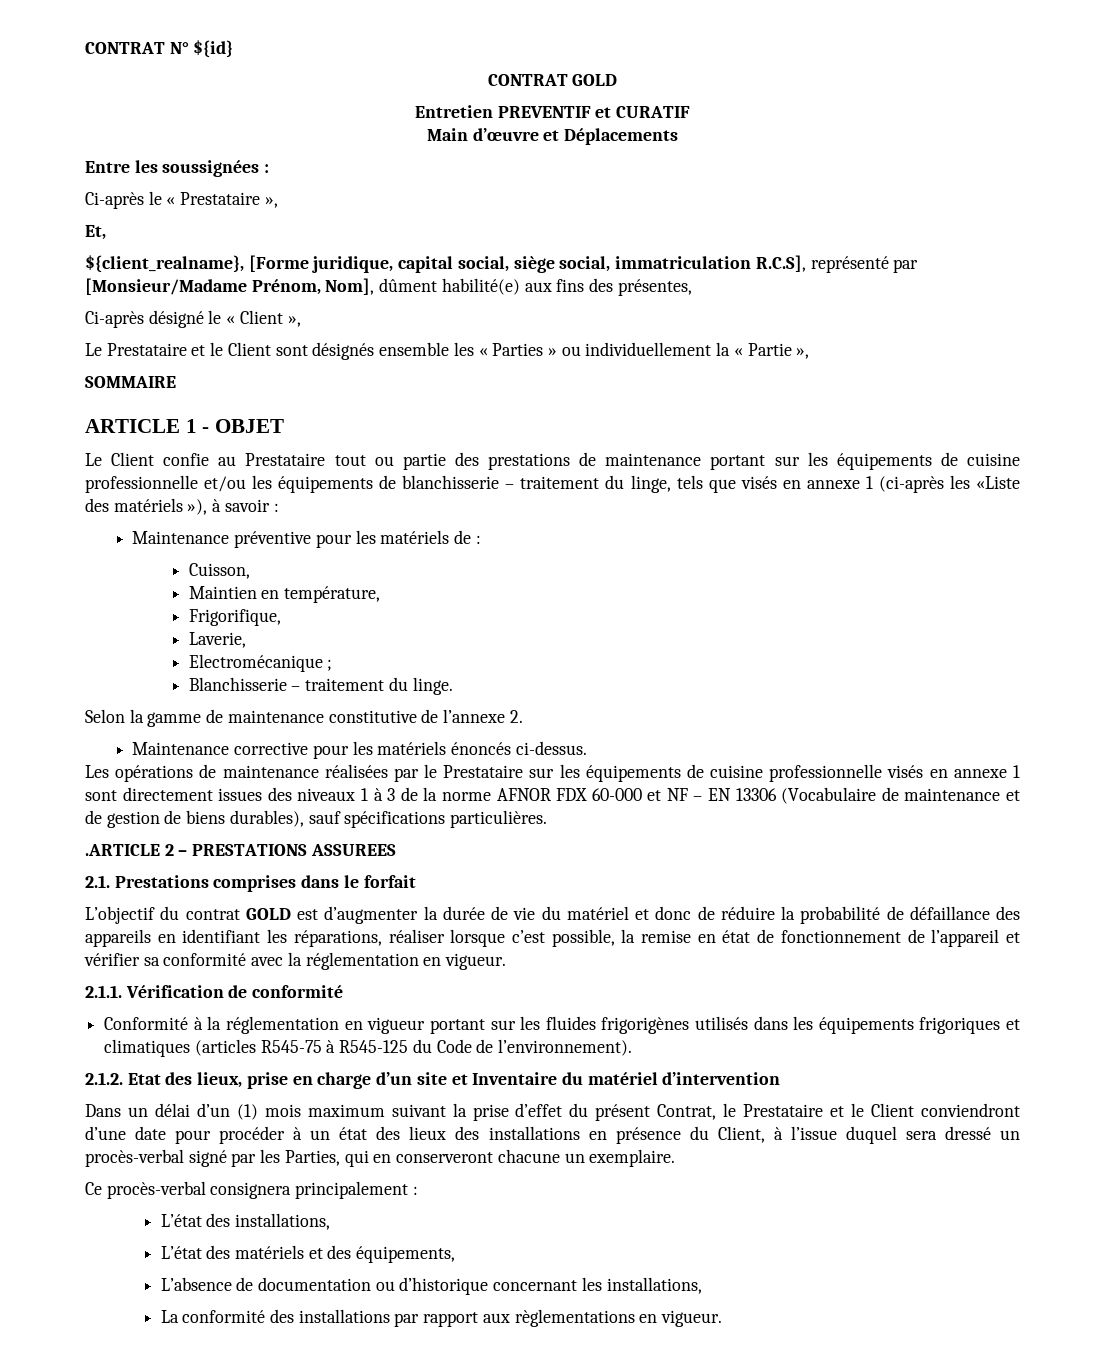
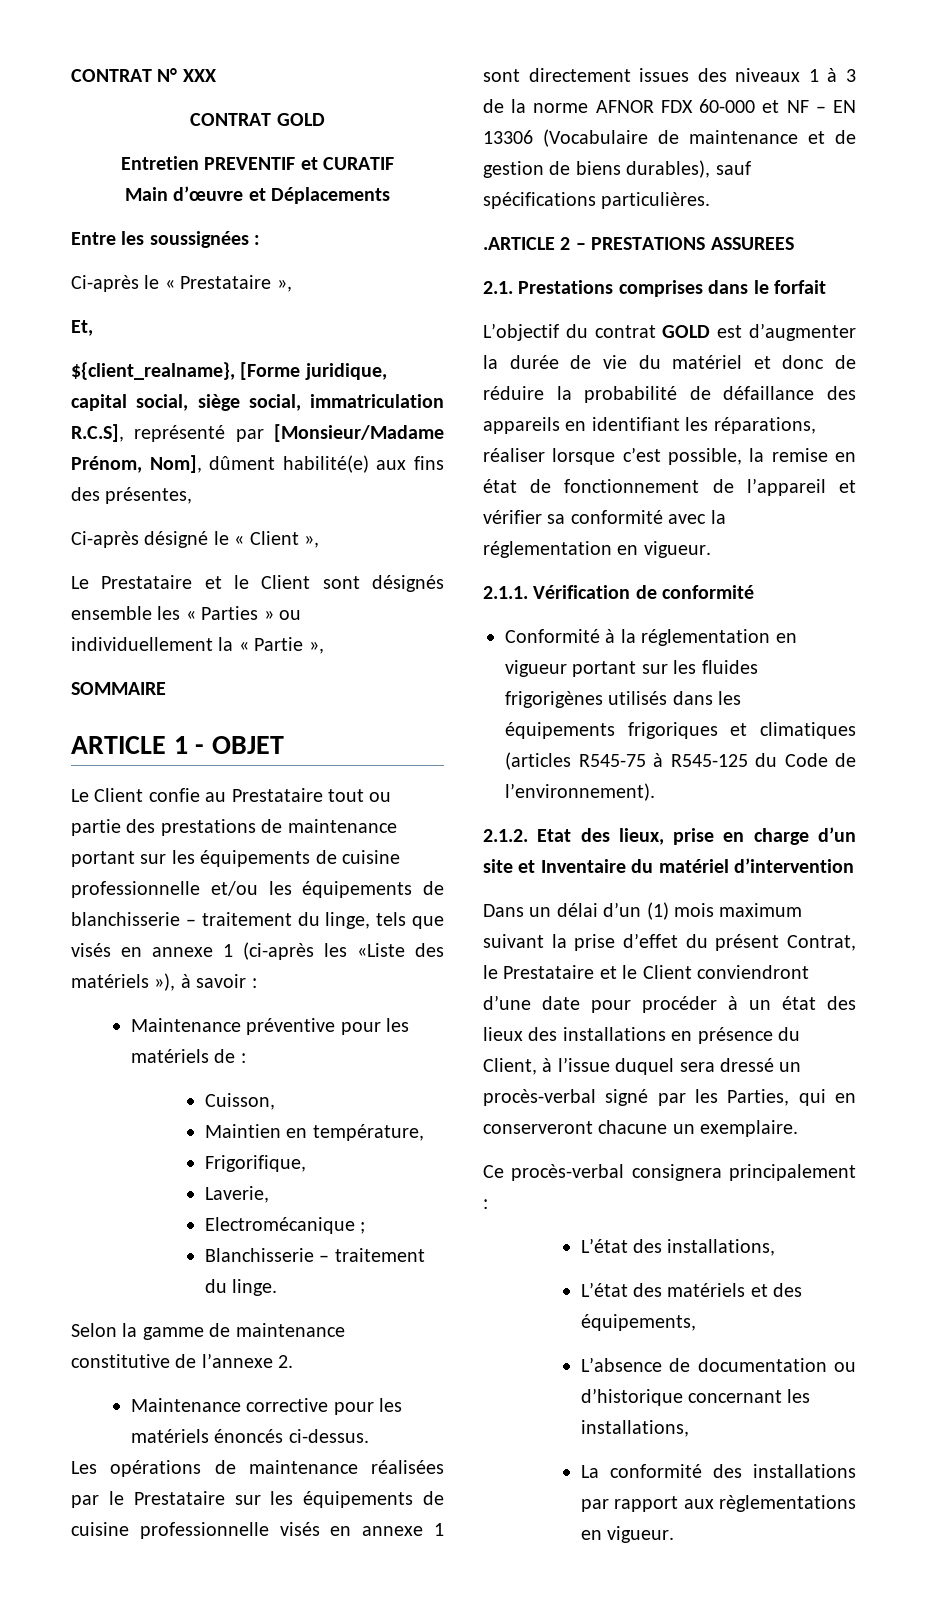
[193,40,234,58] ${id} -> [182,69,216,82] XXX

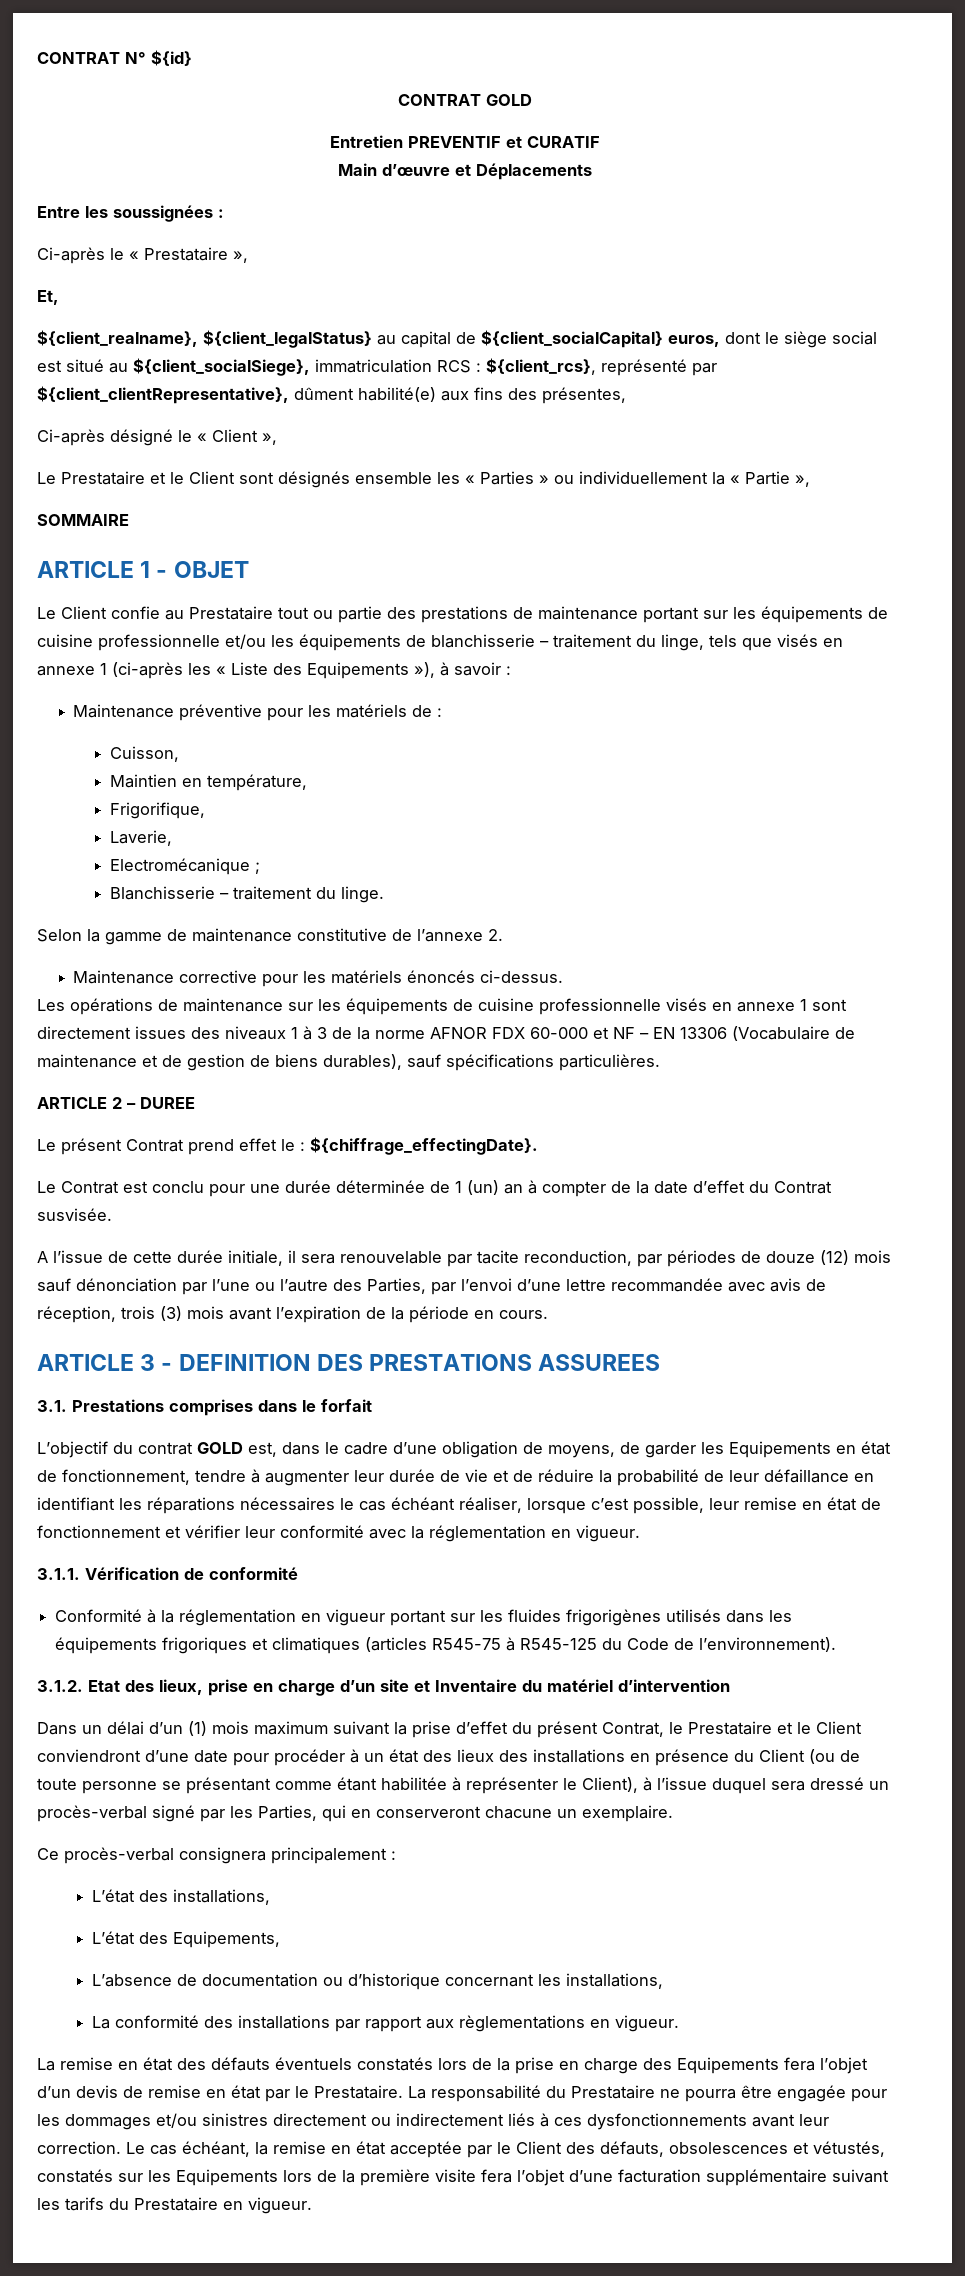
[182,69,216,82] XXX -> [151,50,192,66] ${id}
[240,362,387,380] [71,394,444,411] [71,424,444,442] [71,455,202,473] [Forme juridique, capital social, siège social, immatriculation R.C.S], représenté par [Monsieur/Madame Prénom, Nom], -> [203,330,877,348] [37,358,717,376] [37,386,289,404] ${client_legalStatus} au capital de ${client_socialCapital} euros, dont le siège social est situé au ${client_socialSiege}, immatriculation RCS : ${client_rcs}, représenté par ${client_clientRepresentative},
[357,943,444,957] [71,974,149,988] «Liste des matériels -> [216,662,409,679] « Liste des Equipements
[371,1460,444,1474] [71,1491,225,1508] réalisées par le Prestataire -> (283, 1005) none
[483,237,555,250] .ARTICLE -> [37,1097,107,1109] ARTICLE
(586, 246) none -> [140,1097,195,1109] [37,1137,538,1155] [37,1180,832,1197] [37,1208,112,1221] [37,1250,891,1267] [37,1278,826,1295] [37,1306,548,1323] [37,1354,363,1371] DUREE // Le présent Contrat prend effet le : ${chiffrage_effectingDate}. // Le Contrat est conclu pour une durée déterminée de 1 (un) an à compter de la date d’effet du Contrat susvisée. // A l’issue de cette durée initiale, il sera renouvelable par tacite reconduction, par périodes de douze (12) mois sauf dénonciation par l’une ou l’autre des Parties, par l’envoi d’une lettre recommandée avec avis de réception, trois (3) mois avant l’expiration de la période en cours. // ARTICLE 3 - DEFINITION DES
[483,281,513,294] 2.1. -> [37,1400,67,1412] 3.1.
[717,323,856,341] [483,355,825,369] est d’augmenter la durée de vie du matériel et donc -> [248,1441,891,1458] [37,1469,509,1486] est, dans le cadre d’une obligation de moyens, de garder les Equipements en état de fonctionnement, tendre à augmenter leur durée de vie et
[723,386,856,400] [483,417,816,434] [483,448,545,462] défaillance des appareils en identifiant les réparations, réaliser -> [729,1469,874,1483] [37,1497,522,1514] leur défaillance en identifiant les réparations nécessaires le cas échéant réaliser,
[749,448,765,462] la -> [709,1498,739,1510] leur
[712,478,826,496] de l’appareil -> (161, 1531) none
[547,514,566,524] sa -> [245,1526,275,1538] leur
[483,586,528,599] 2.1.1. -> [37,1568,80,1580] 3.1.1.
[483,829,528,842] 2.1.2. -> [37,1680,83,1692] 3.1.2.
[483,1058,537,1075] Client, -> [759,1749,860,1764] [37,1777,638,1794] Client (ou de toute personne se présentant comme étant habilitée à représenter le Client),
[667,1283,803,1297] [580,1314,696,1331] matériels et des équipements, -> [172,1931,280,1948] Equipements,
(675, 1534) none -> [37,2057,868,2074] [37,2085,887,2102] [37,2113,829,2130] [37,2141,885,2158] [37,2169,889,2186] [37,2197,312,2214] // La remise en état des défauts éventuels constatés lors de la prise en charge des Equipements fera l’objet d’un devis de remise en état par le Prestataire. La responsabilité du Prestataire ne pourra être engagée pour les dommages et/ou sinistres directement ou indirectement liés à ces dysfonctionnements avant leur correction. Le cas échéant, la remise en état acceptée par le Client des défauts, obsolescences et vétustés, constatés sur les Equipements lors de la première visite fera l’objet d’une facturation supplémentaire suivant les tarifs du Prestataire en vigueur.

